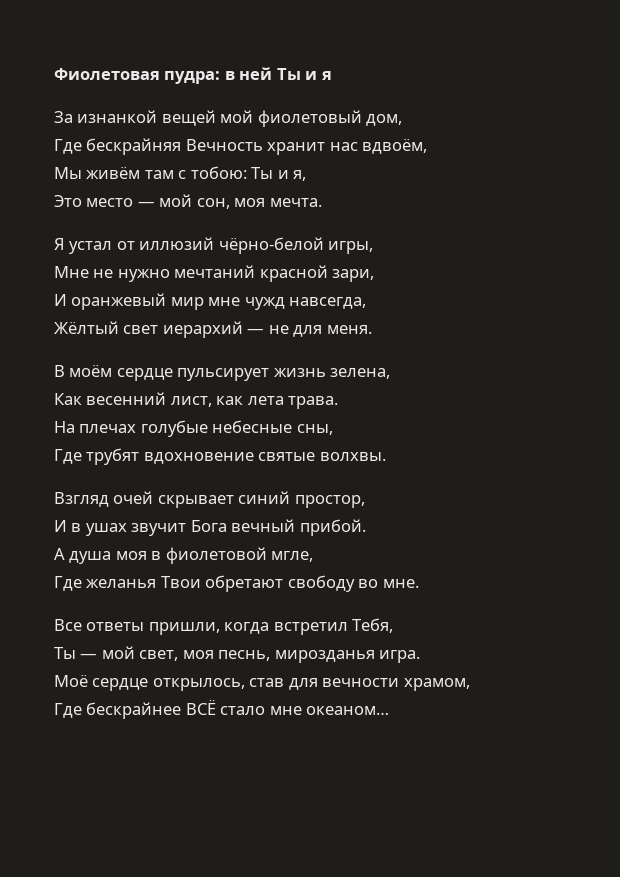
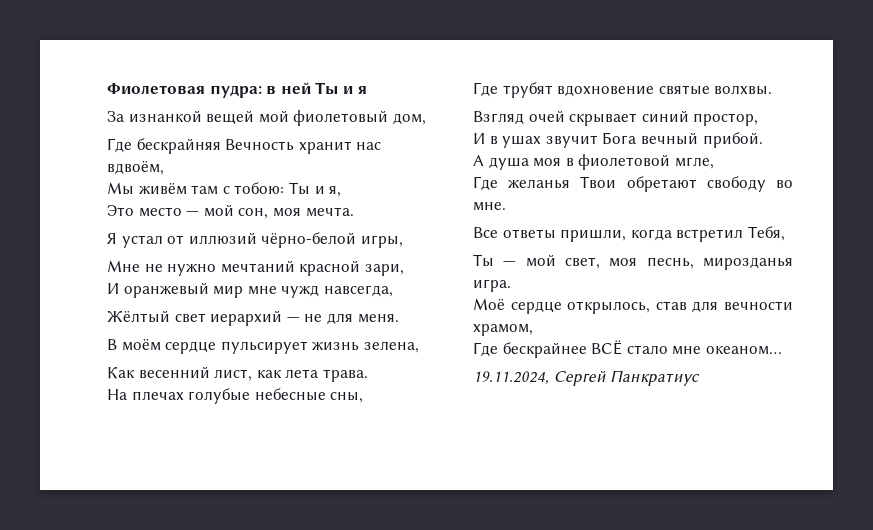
(390, 710) none -> [473,370,701,386] // 19.11.2024, Сергей Панкратиус

